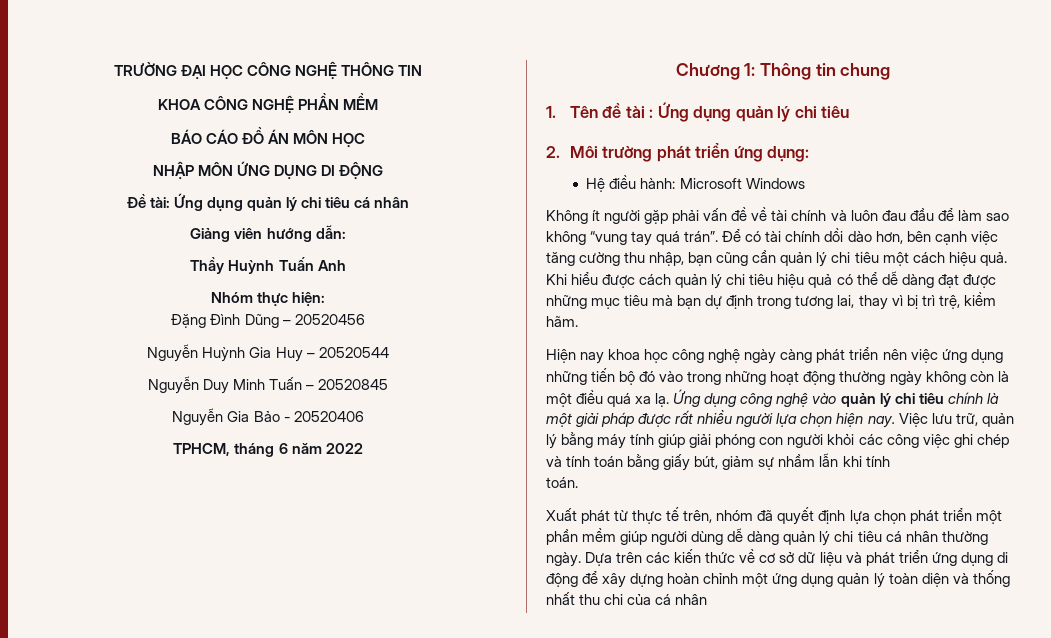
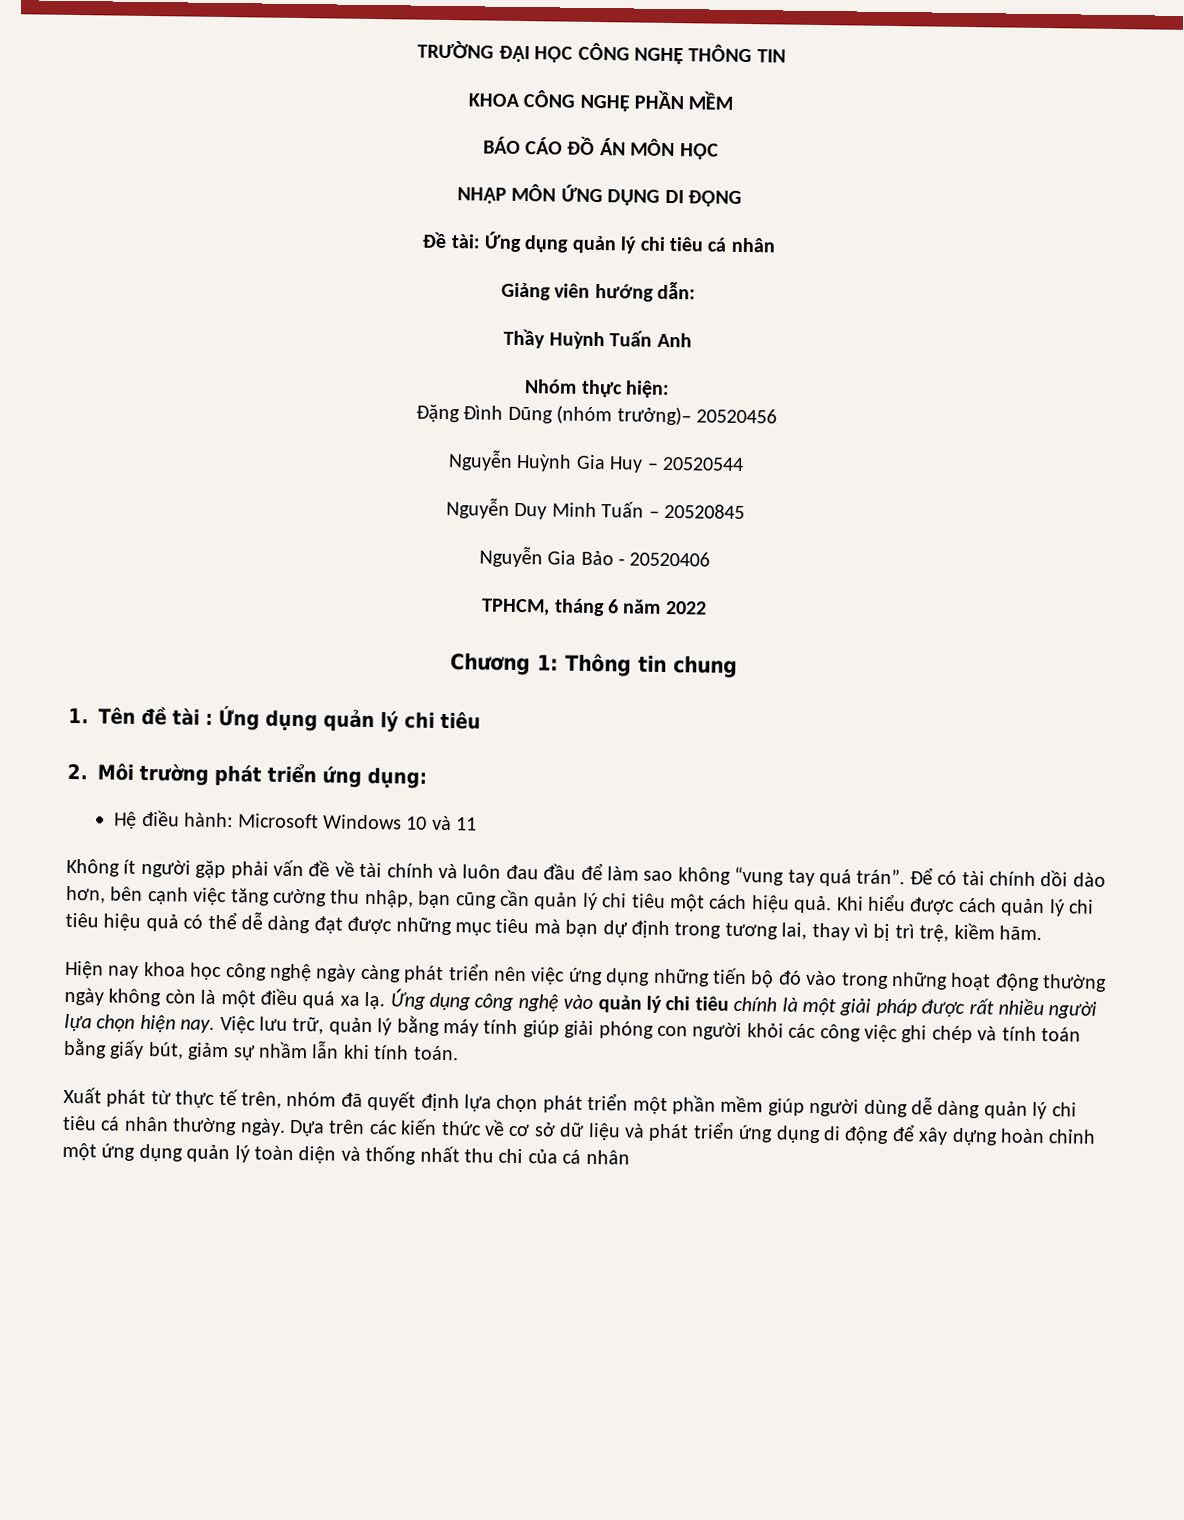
[282,320,291,325] – -> [556,405,692,426] (nhóm trưởng)–
(805, 183) none -> [406,815,478,831] 10 và 11
(890, 461) // -> (410, 1052) none

